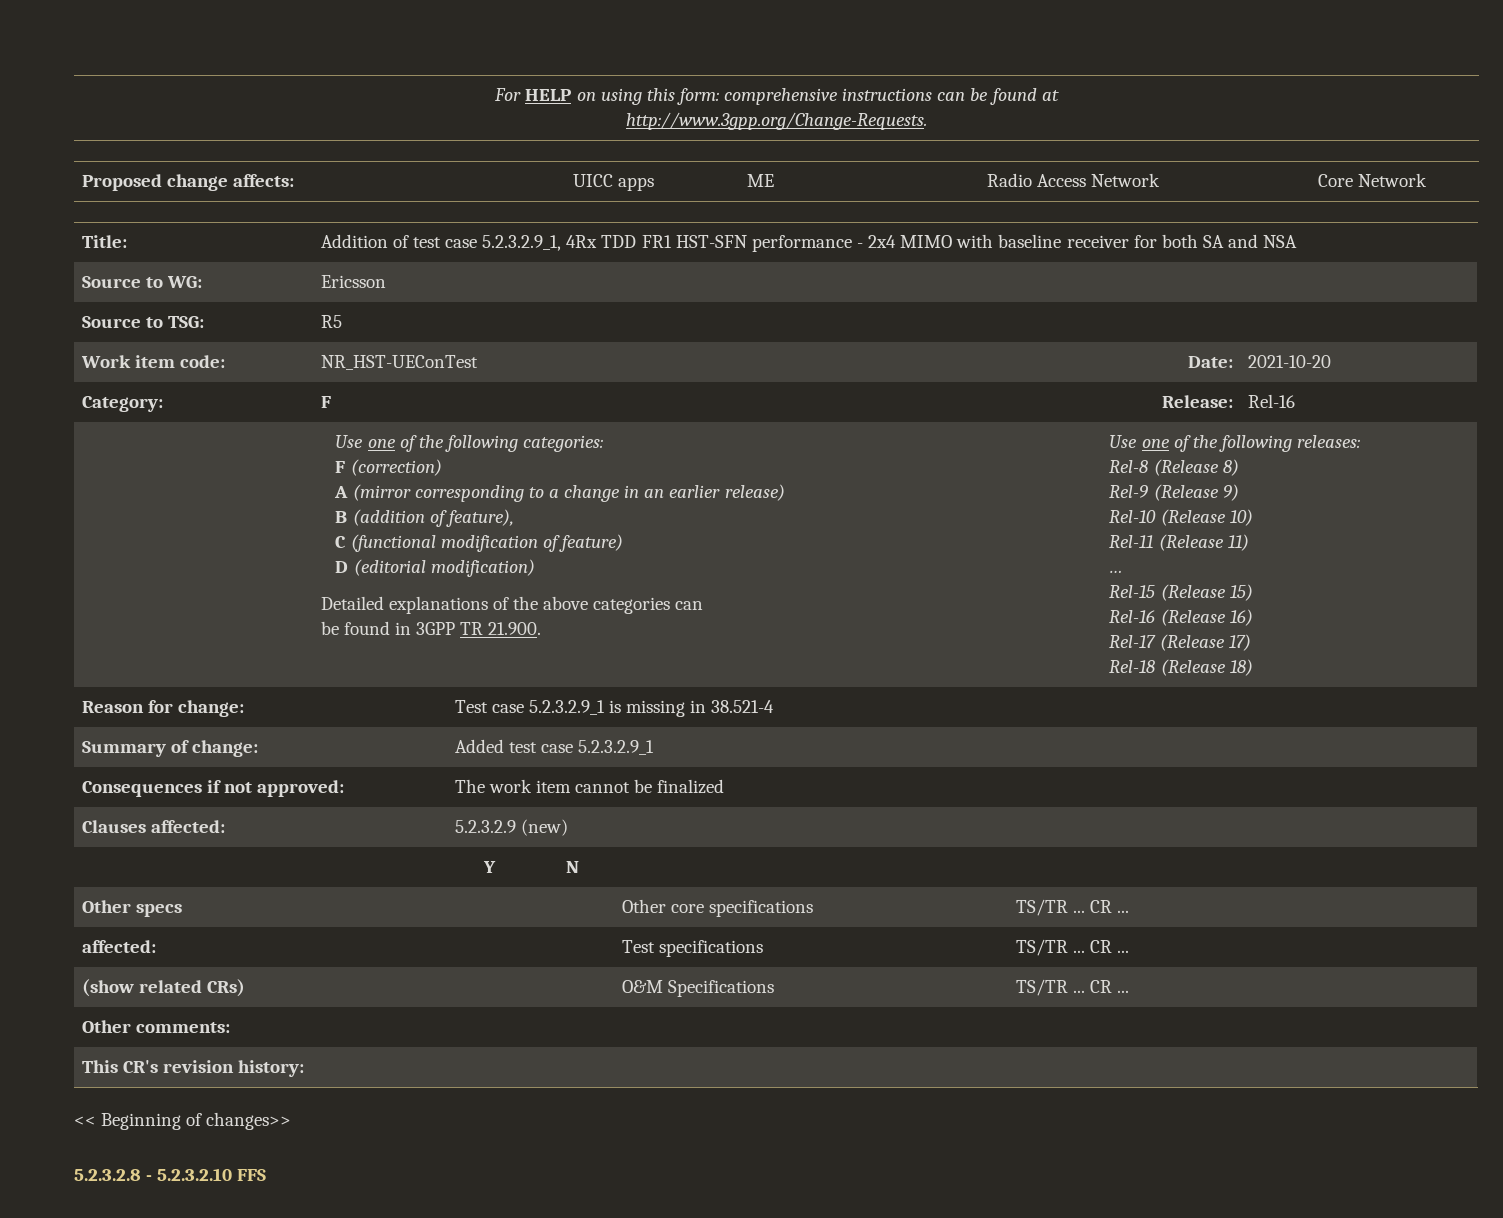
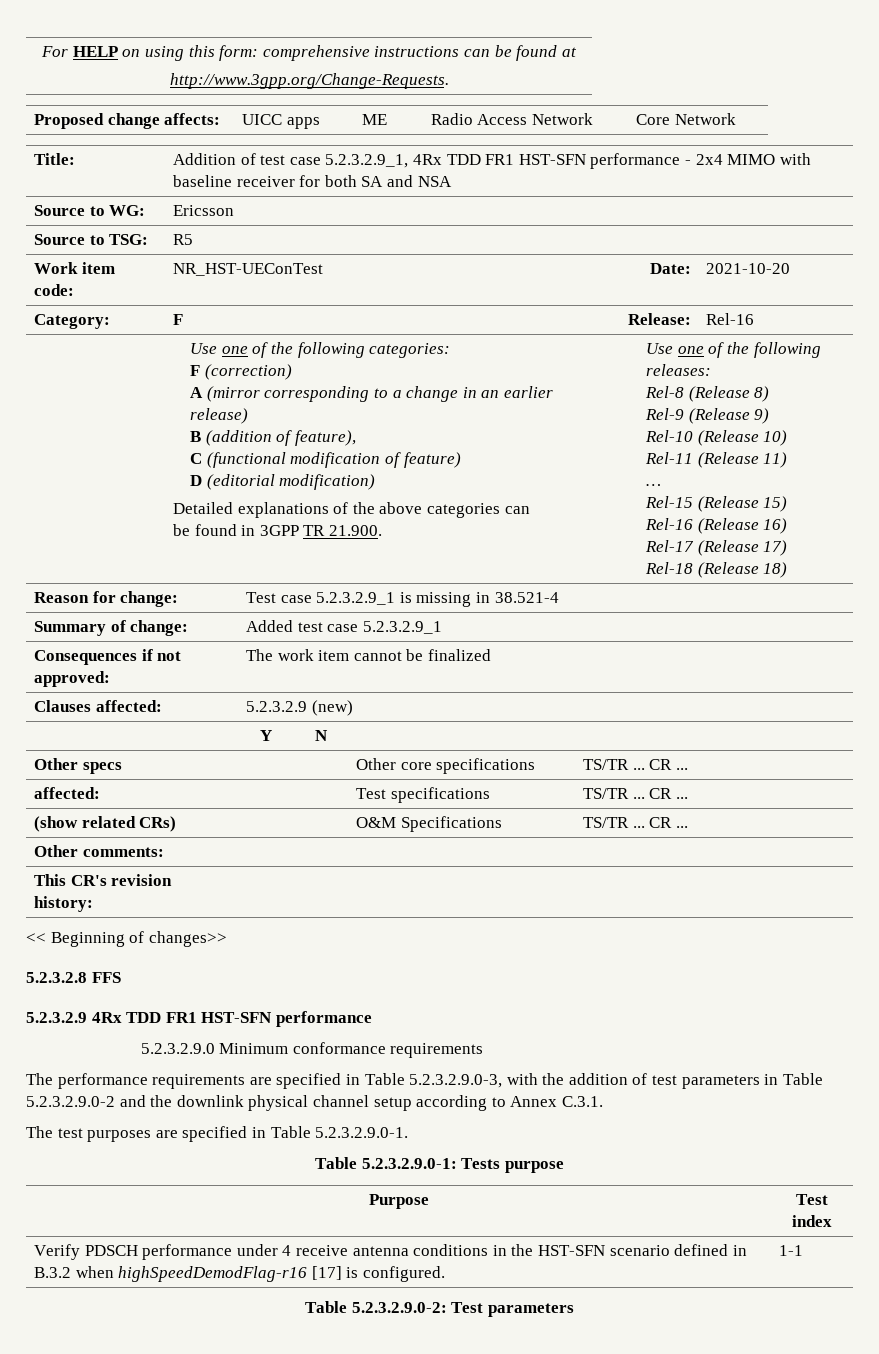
[146,1168,233,1181] - 5.2.3.2.10 -> (87, 977) none
(267, 1175) none -> [26,1011,372,1027] [140,1042,484,1058] [26,1073,823,1089] [26,1095,603,1111] [26,1126,409,1142] [315,1157,564,1173] [369,1194,429,1209] [796,1194,828,1205] [792,1215,832,1227] [34,1244,747,1260] [34,1266,445,1282] [779,1245,804,1256] [305,1301,574,1317] // 5.2.3.2.9 4Rx TDD FR1 HST-SFN performance // 5.2.3.2.9.0 Minimum conformance requirements // The performance requirements are specified in Table 5.2.3.2.9.0-3, with the addition of test parameters in Table 5.2.3.2.9.0-2 and the downlink physical channel setup according to Annex C.3.1. // The test purposes are specified in Table 5.2.3.2.9.0-1. // Table 5.2.3.2.9.0-1: Tests purpose // Purpose | Test index // Verify PDSCH performance under 4 receive antenna conditions in the HST-SFN scenario defined in B.3.2 when highSpeedDemodFlag-r16 [17] is configured. | 1-1 // Table 5.2.3.2.9.0-2: Test parameters

